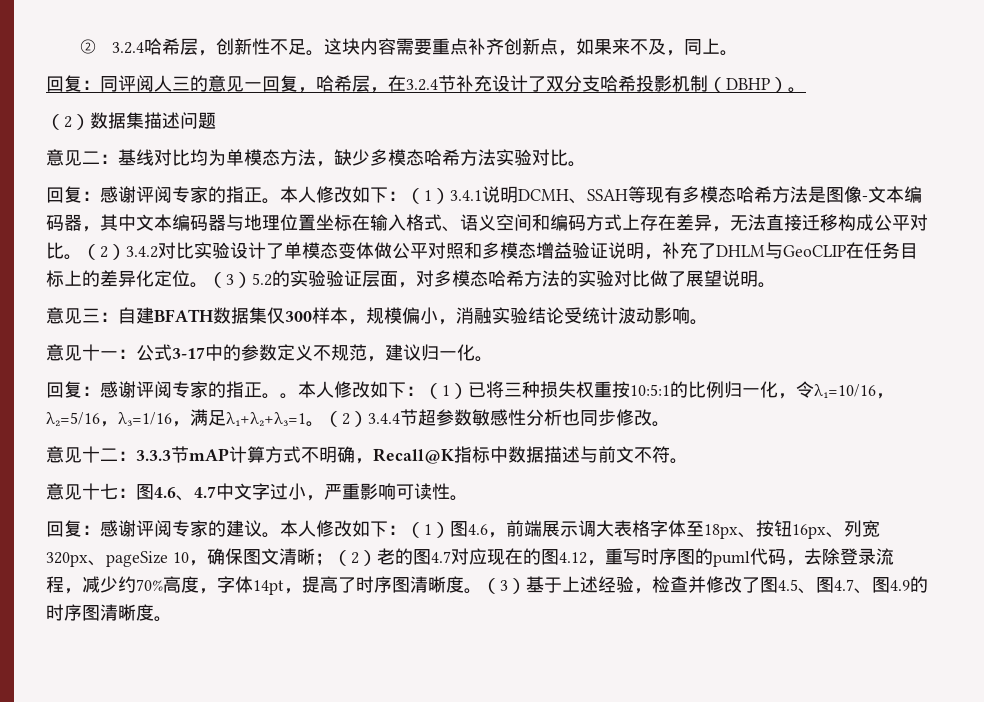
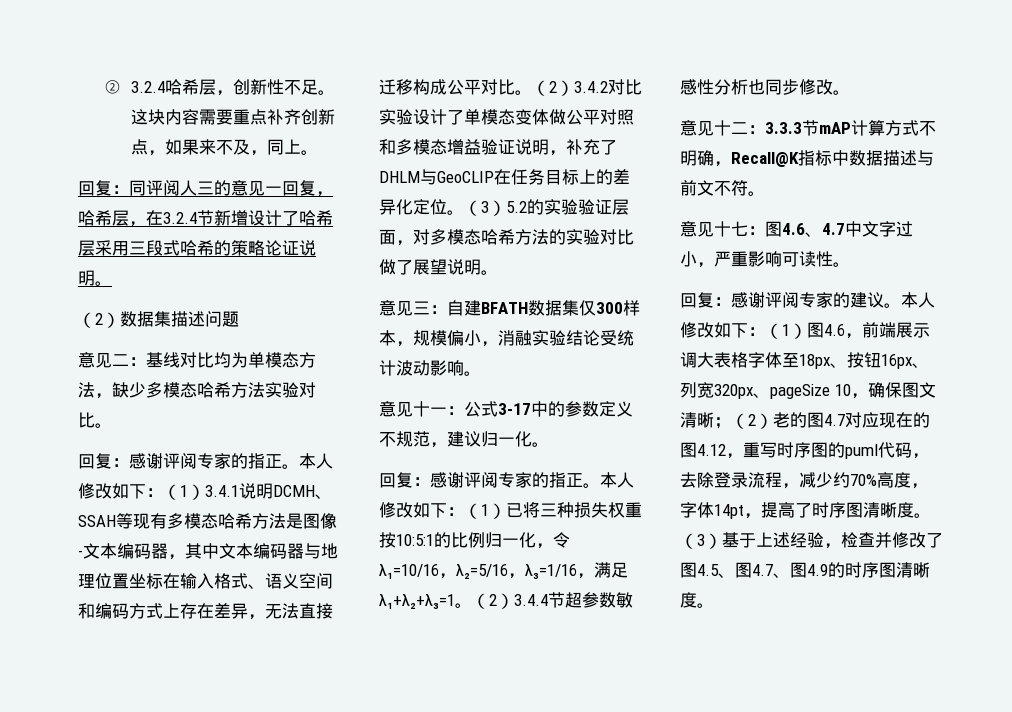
[456,75,788,93] 补充设计了双分支哈希投影机制（DBHP） -> [214,210,333,226] [78,240,316,256] [78,270,95,286] 新增设计了哈希层采用三段式哈希的策略论证说明
[280,393,298,399] 。 -> (600, 485) none

